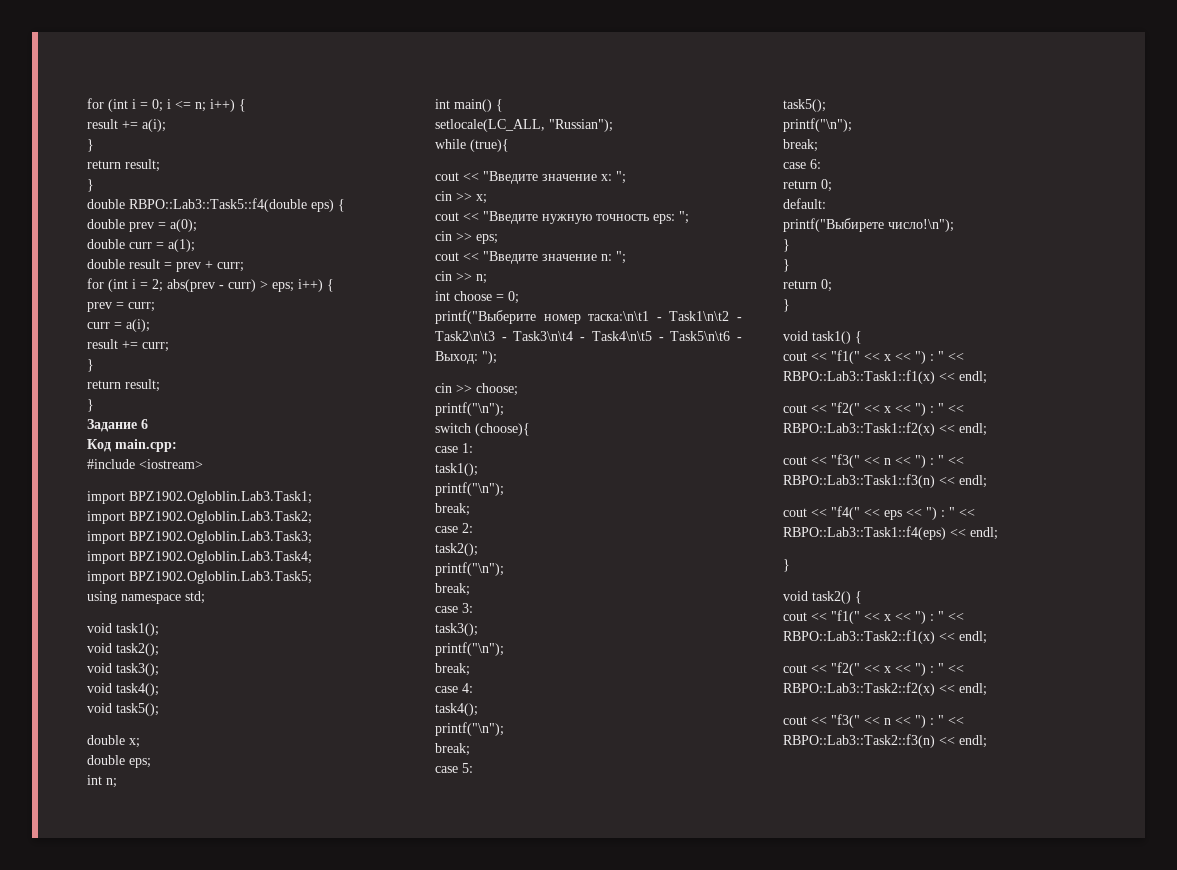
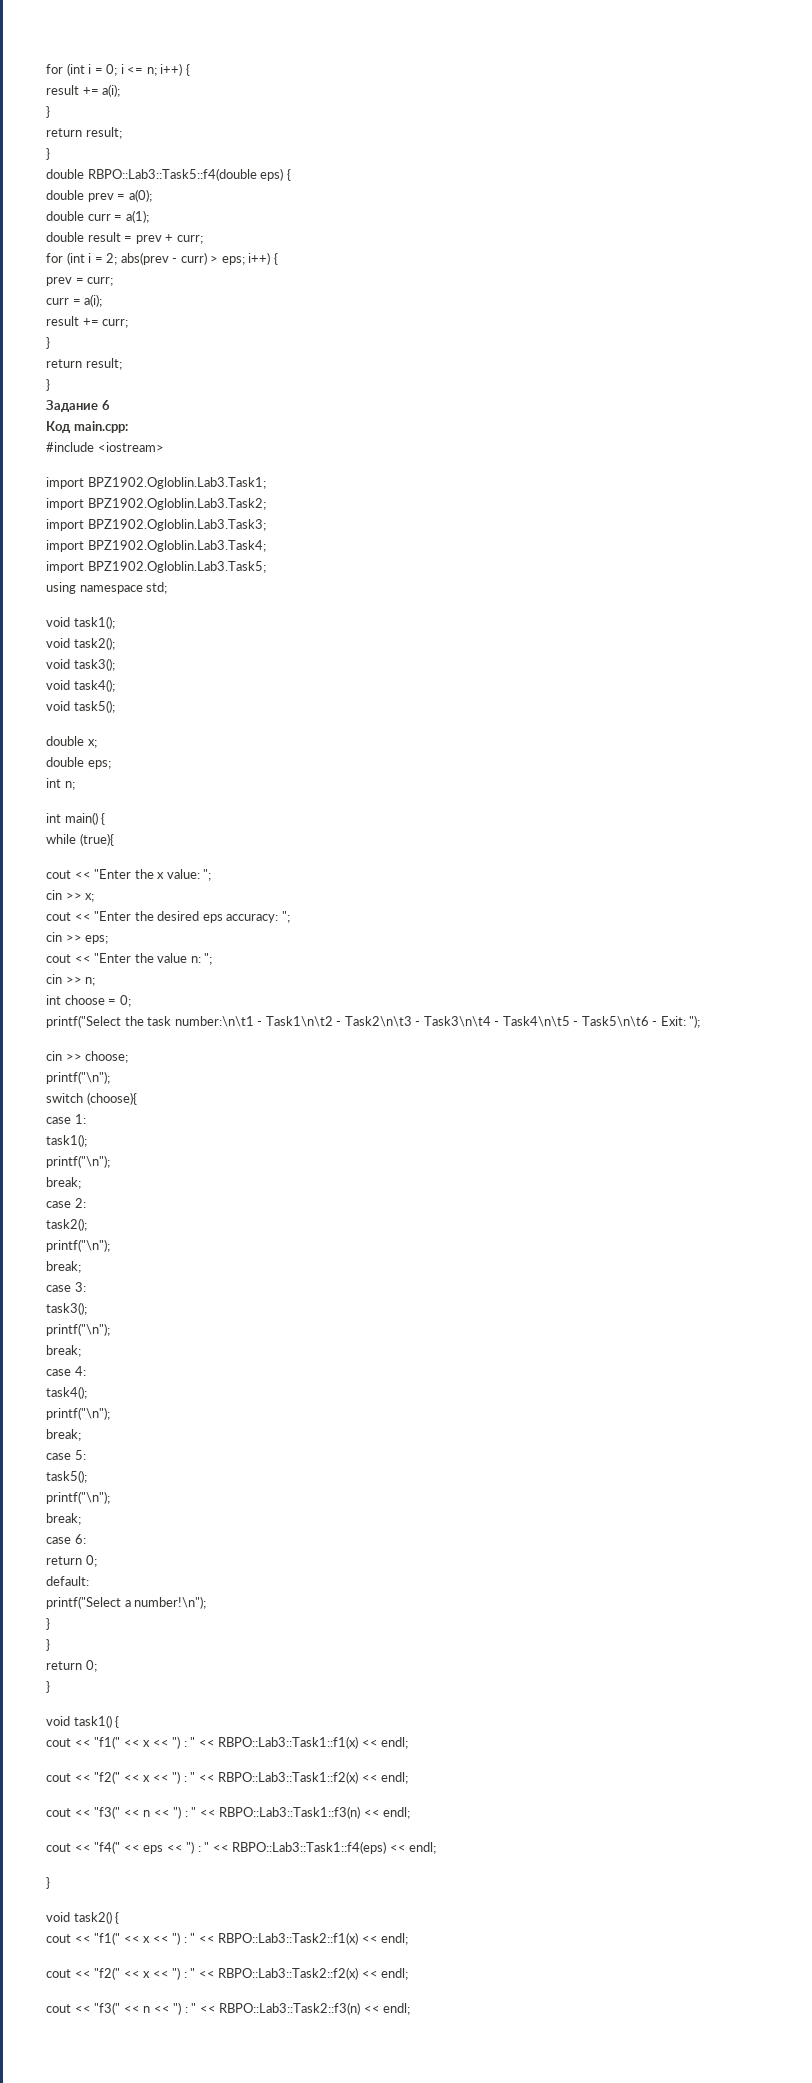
[435,119,613,132] // setlocale(LC_ALL, "Russian"); -> (106, 819) none
[483,171,612,184] "Введите значение x: -> [94,869,200,879] "Enter the x value:
[483,211,675,224] "Введите нужную точность eps: -> [94,911,279,923] "Enter the desired eps accuracy:
[483,251,597,264] "Введите значение -> [94,953,188,963] "Enter the value
[435,310,650,324] printf("Выберите номер таска:\n\t1 -> [46,1015,254,1028] printf("Select the task number:\n\t1
[435,351,478,364] Выход: -> [660,1016,686,1026] Exit:
[783,218,954,232] printf("Выбирете число!\n"); -> [46,1596,207,1609] printf("Select a number!\n");

